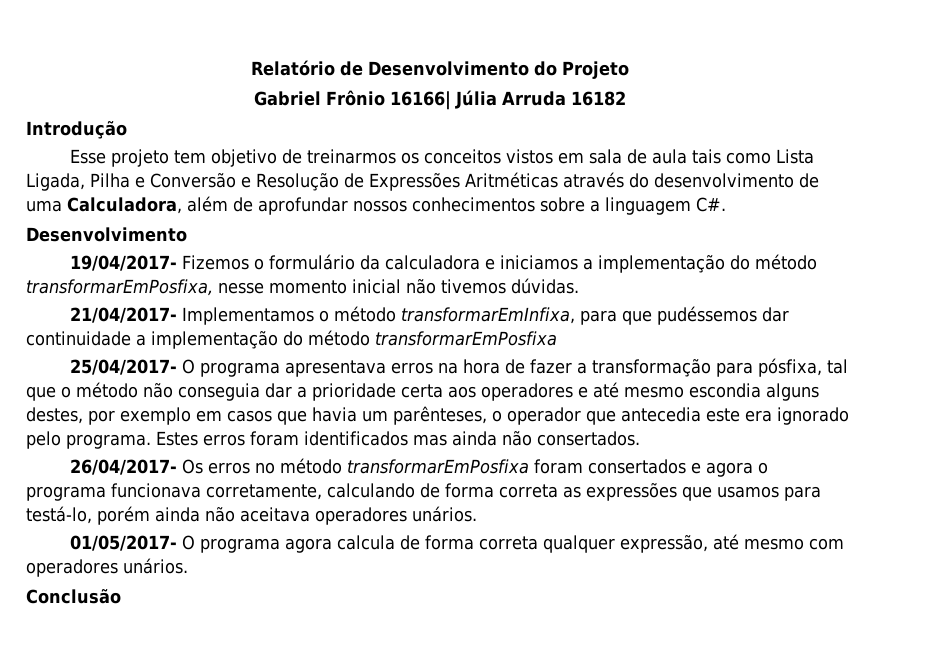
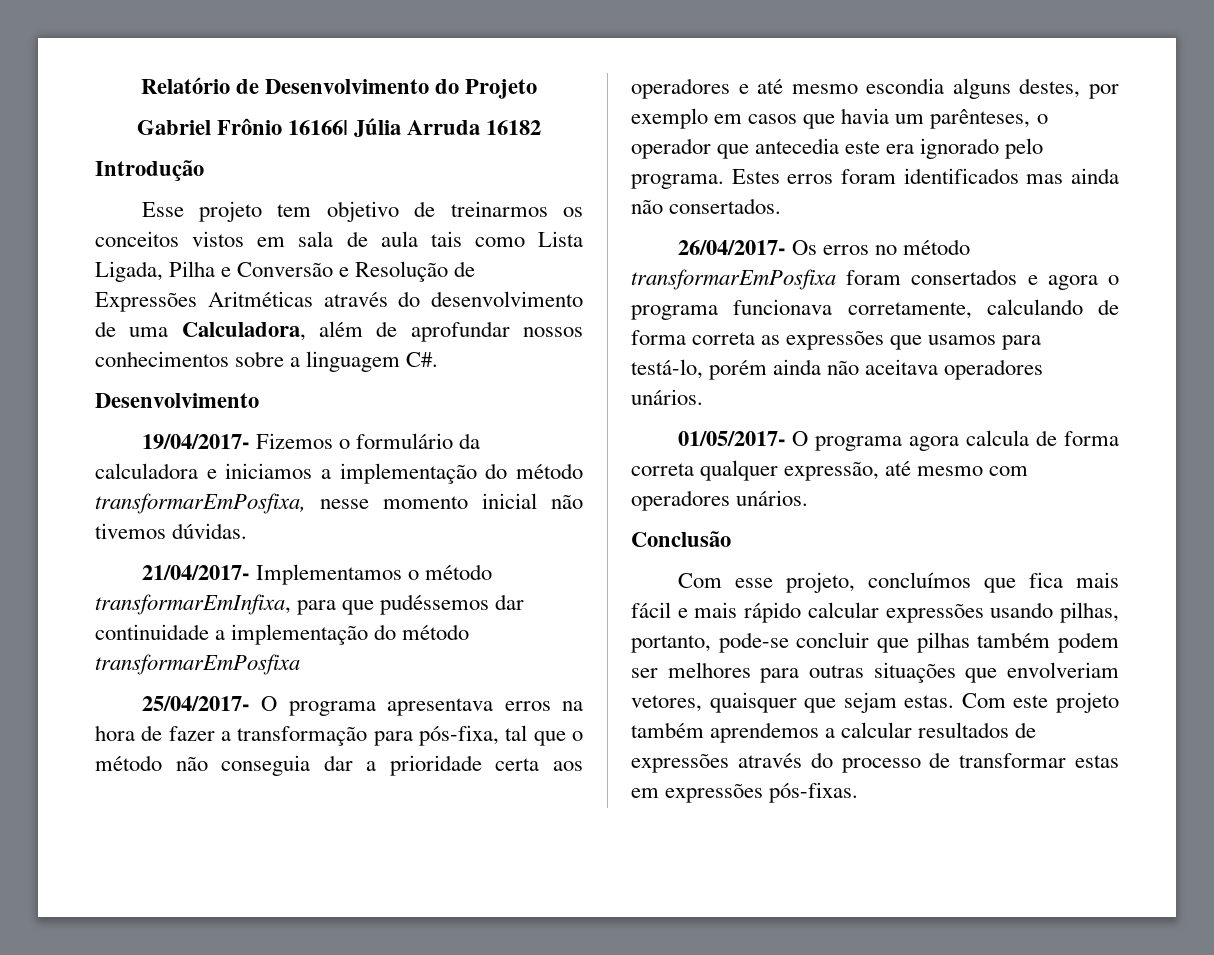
[758,358,823,377] pósfixa, -> [419,725,499,746] pós-fixa,
(121, 596) none -> [677,572,1119,593] [631,602,1119,623] [631,632,1119,653] [631,662,1119,683] [631,692,1119,713] [631,722,1037,743] [631,752,1119,773] [631,782,859,803] // Com esse projeto, concluímos que fica mais fácil e mais rápido calcular expressões usando pilhas, portanto, pode-se concluir que pilhas também podem ser melhores para outras situações que envolveriam vetores, quaisquer que sejam estas. Com este projeto também aprendemos a calcular resultados de expressões através do processo de transformar estas em expressões pós-fixas.

